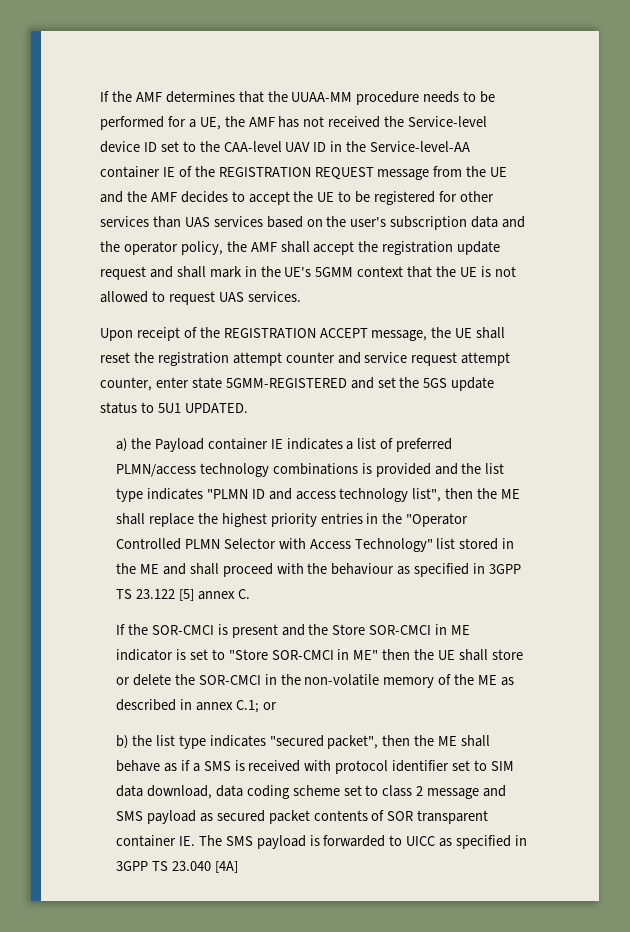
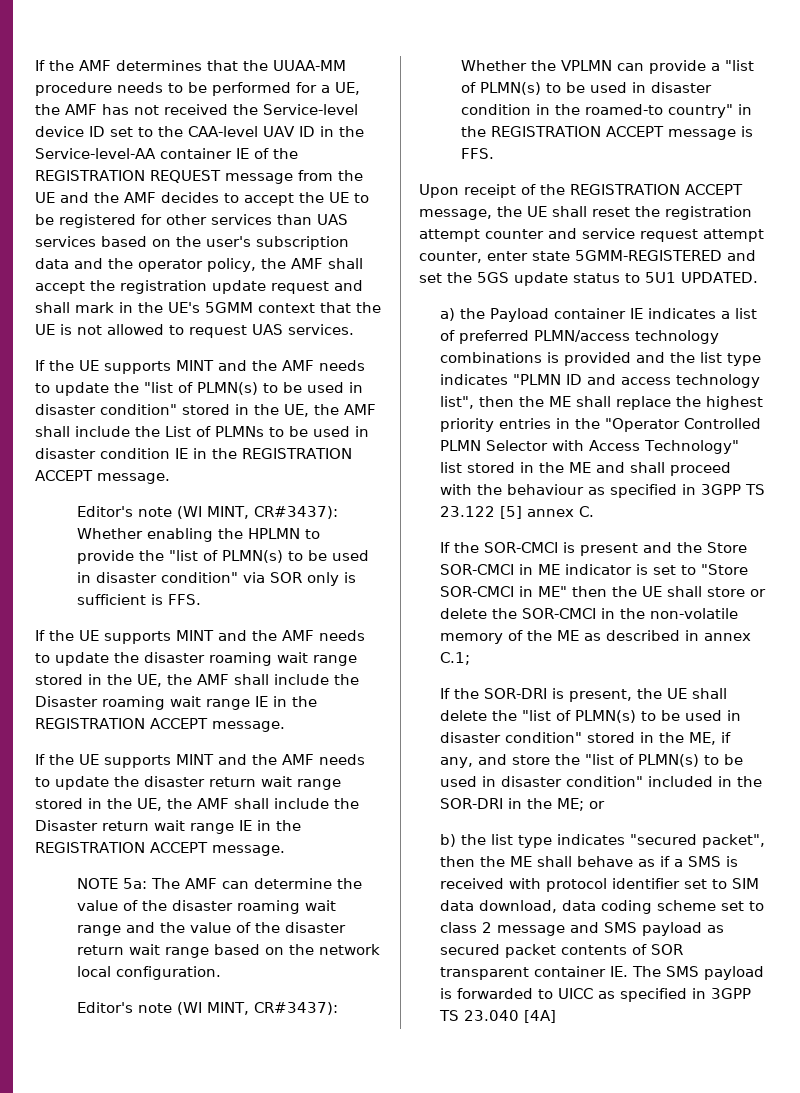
(301, 296) none -> [35,360,365,374] [35,382,363,396] [35,404,376,417] [35,426,369,437] [35,448,352,459] [35,470,170,484] [76,506,338,519] [76,528,320,542] [76,550,369,564] [76,572,356,586] [76,594,201,605] [35,630,365,644] [35,652,357,666] [35,674,359,687] [35,696,317,710] [35,718,285,732] [35,754,365,768] [35,776,341,790] [35,798,359,811] [35,820,301,834] [35,842,285,856] [76,878,362,889] [76,900,336,914] [76,922,346,936] [76,944,380,958] [76,966,221,980] [76,1002,338,1015] [460,60,754,74] [460,82,712,95] [460,104,752,118] [460,126,753,140] [460,148,494,159] // If the UE supports MINT and the AMF needs to update the "list of PLMN(s) to be used in disaster condition" stored in the UE, the AMF shall include the List of PLMNs to be used in disaster condition IE in the REGISTRATION ACCEPT message. // Editor's note (WI MINT, CR#3437): Whether enabling the HPLMN to provide the "list of PLMN(s) to be used in disaster condition" via SOR only is sufficient is FFS. // If the UE supports MINT and the AMF needs to update the disaster roaming wait range stored in the UE, the AMF shall include the Disaster roaming wait range IE in the REGISTRATION ACCEPT message. // If the UE supports MINT and the AMF needs to update the disaster return wait range stored in the UE, the AMF shall include the Disaster return wait range IE in the REGISTRATION ACCEPT message. // NOTE 5a: The AMF can determine the value of the disaster roaming wait range and the value of the disaster return wait range based on the network local configuration. // Editor's note (WI MINT, CR#3437): Whether the VPLMN can provide a "list of PLMN(s) to be used in disaster condition in the roamed-to country" in the REGISTRATION ACCEPT message is FFS.
(259, 706) none -> [439,688,727,702] [439,710,741,723] [439,732,731,745] [439,754,743,768] [439,776,762,787] [439,798,584,811] // If the SOR-DRI is present, the UE shall delete the "list of PLMN(s) to be used in disaster condition" stored in the ME, if any, and store the "list of PLMN(s) to be used in disaster condition" included in the SOR-DRI in the ME;

